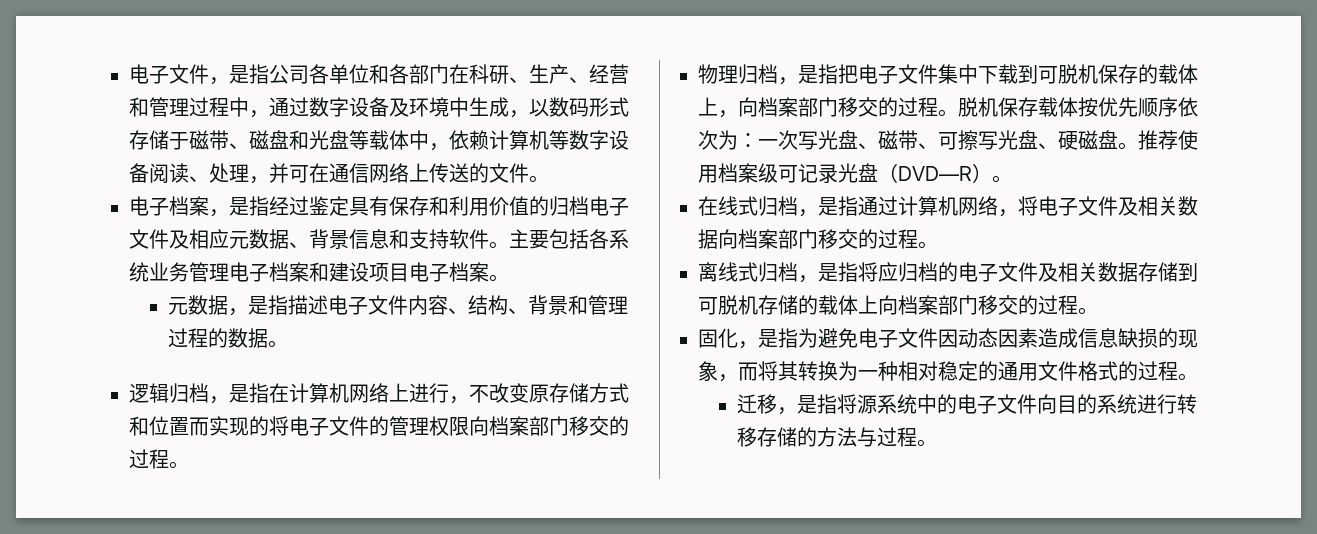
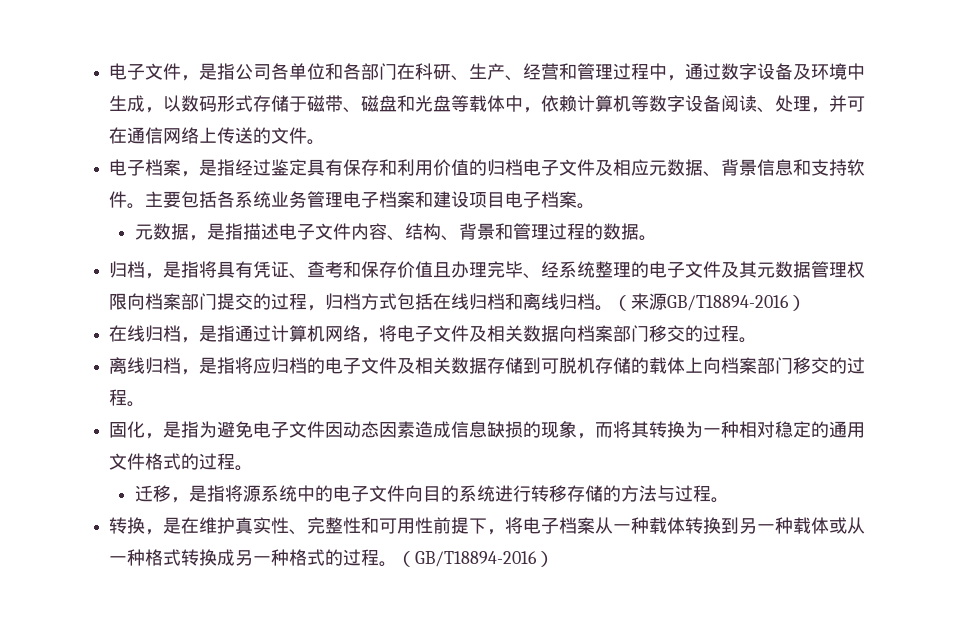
[129,383,629,404] [129,416,389,436] 逻辑归档，是指在计算机网络上进行，不改变原存储方式和位置而实现的将电子文件的 -> [109,261,812,279] 归档，是指将具有凭证、查考和保存价值且办理完毕、经系统整理的电子文件及其元数据
[569,416,629,436] [129,449,189,469] [698,64,1198,85] [698,97,1198,118] [698,130,1198,150] [698,163,1012,183] [698,196,758,216] 移交的过程。 // 物理归档，是指把电子文件集中下载到可脱机保存的载体上，向档案部门移交的过程。脱机保存载体按优先顺序依次为：一次写光盘、磁带、可擦写光盘、硬磁盘。推荐使用档案级可记录光盘（DVD—R）。 // 在线式 -> [217,293,807,311] [109,325,146,342] 提交的过程，归档方式包括在线归档和离线归档。（来源GB/T18894-2016） // 在线
[738,262,758,282] 式 -> (146, 365) none
(938, 443) none -> [109,517,866,535] [109,549,555,567] // 转换，是在维护真实性、完整性和可用性前提下，将电子档案从一种载体转换到另一种载体或从一种格式转换成另一种格式的过程。（GB/T18894-2016）

